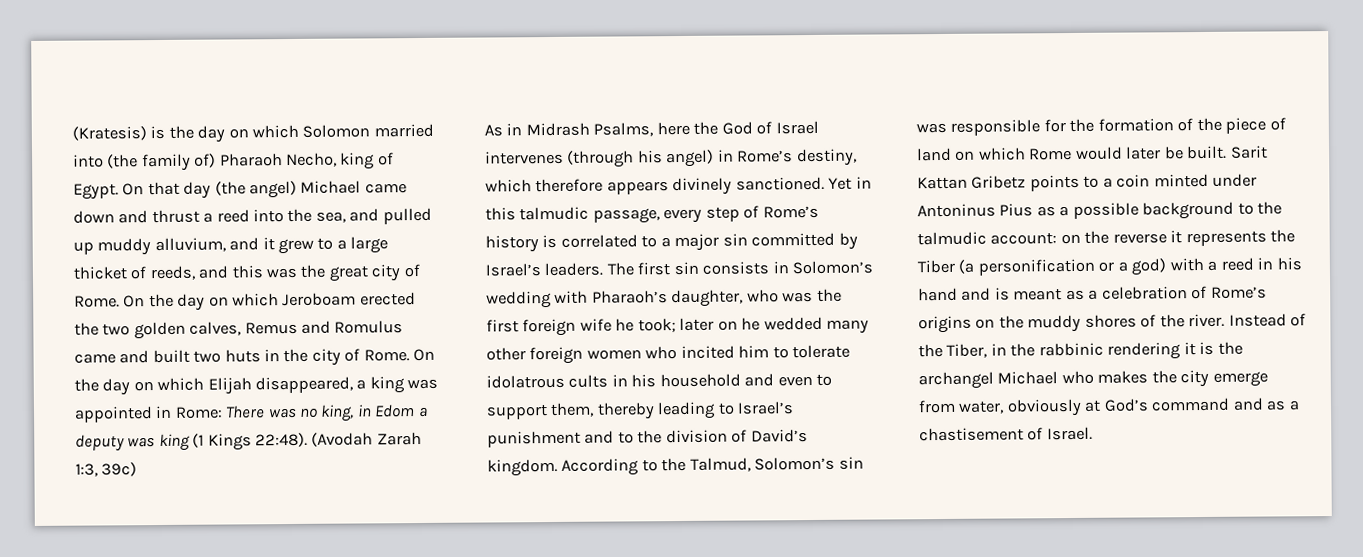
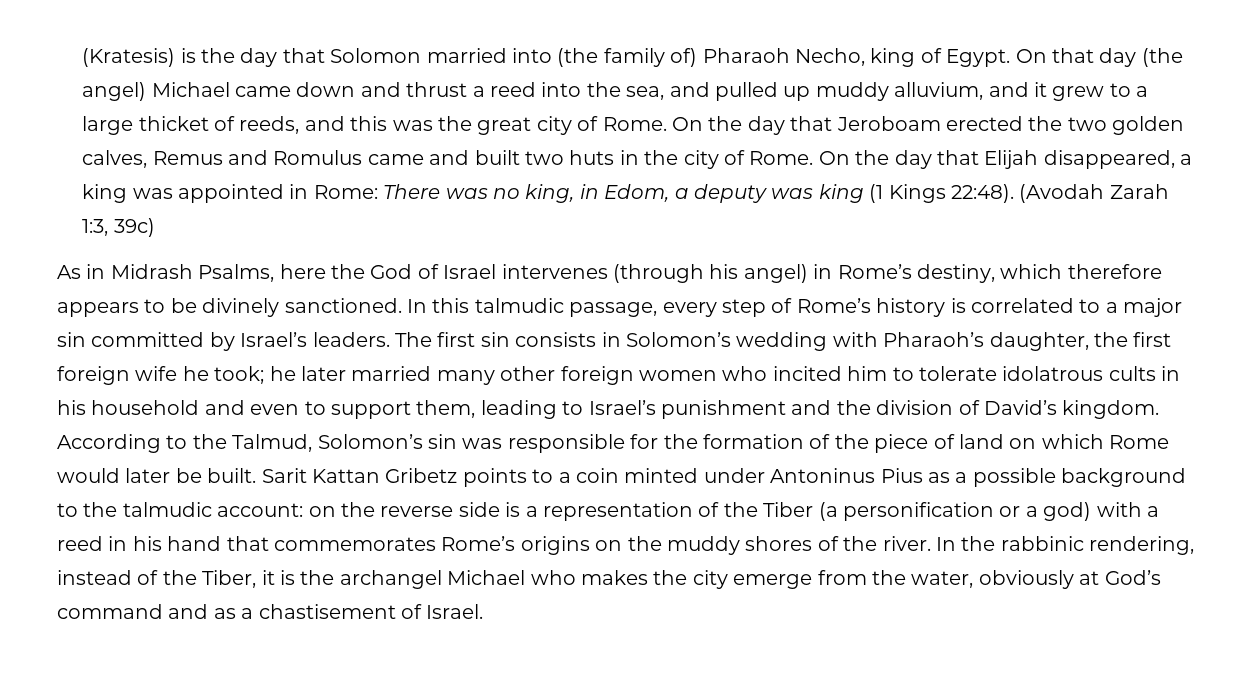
[228,124,300,139] on which -> [282,48,325,63] that
[208,293,280,307] on which -> [790,116,833,131] that
[133,377,205,392] on which -> [936,150,979,165] that
[374,404,416,418] Edom -> [604,184,670,202] Edom,
[672,176,872,196] divinely sanctioned. Yet in -> [144,298,427,317] to be divinely sanctioned. In
[746,289,814,303] who was -> (1089, 341) none
[679,316,823,332] later on he wedded -> [269,366,432,381] he later married
[596,402,655,420] thereby -> (476, 409) none
[617,431,634,444] to -> (832, 407) none
[1170,230,1267,247] it represents -> [458,502,720,521] side is a representation of
[961,285,1208,301] and is meant as a celebration of -> [226,536,436,551] that commemorates
[1228,313,1307,327] [918,342,1182,360] Instead of the Tiber, in the rabbinic rendering -> [935,536,1195,555] [57,570,257,588] In the rabbinic rendering, instead of the Tiber,
(956, 406) none -> [871,570,906,585] the

